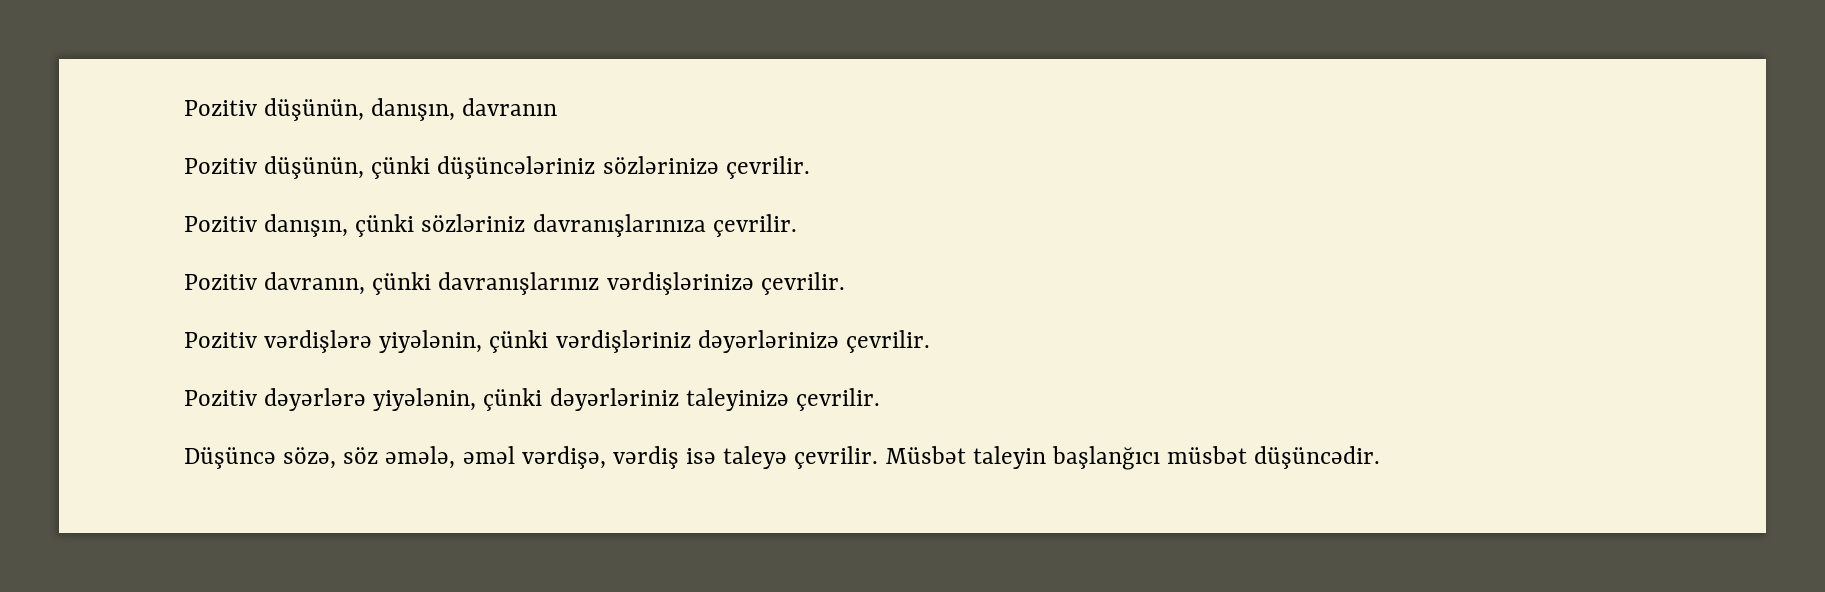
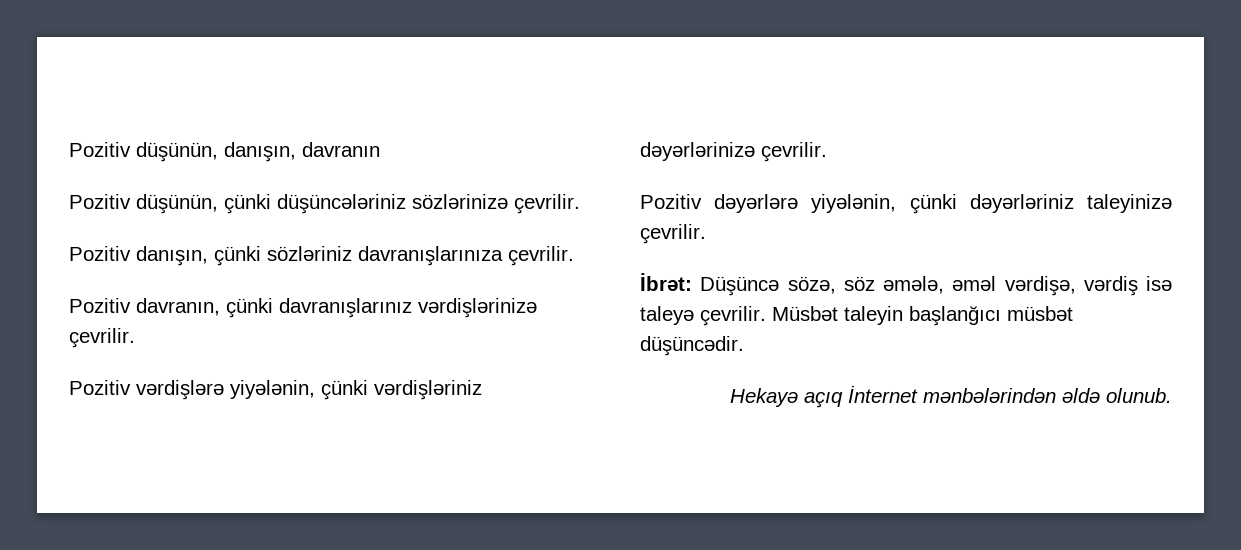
(880, 399) none -> [640,273,692,291] İbrət:
(1381, 457) none -> [730,385,1172,408] // Hekayə açıq İnternet mənbələrindən əldə olunub.

